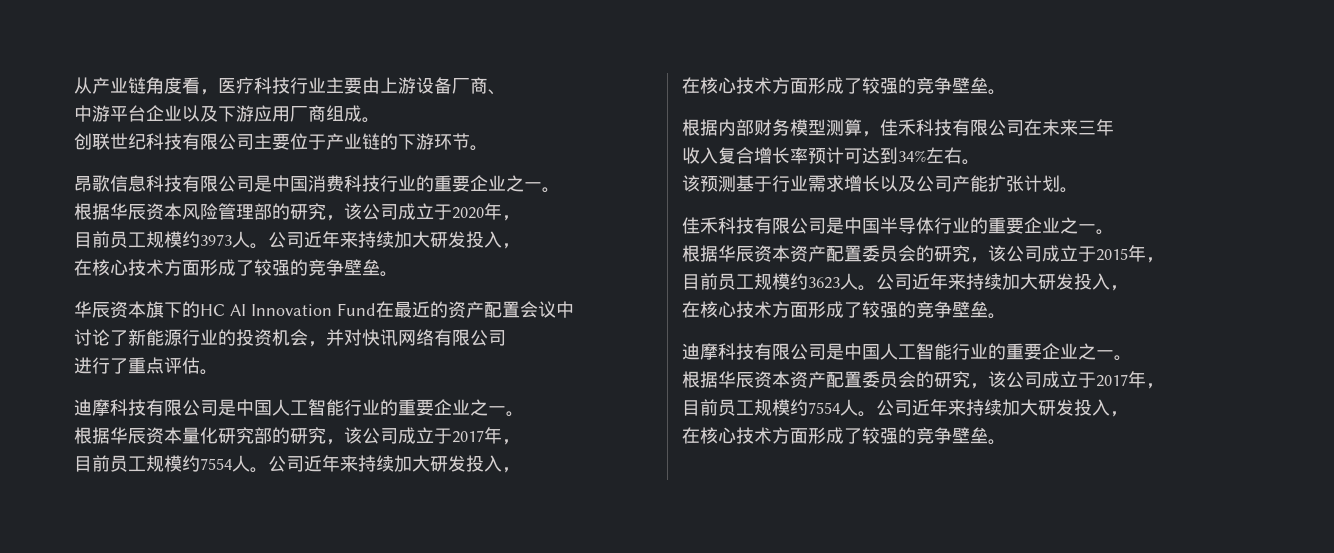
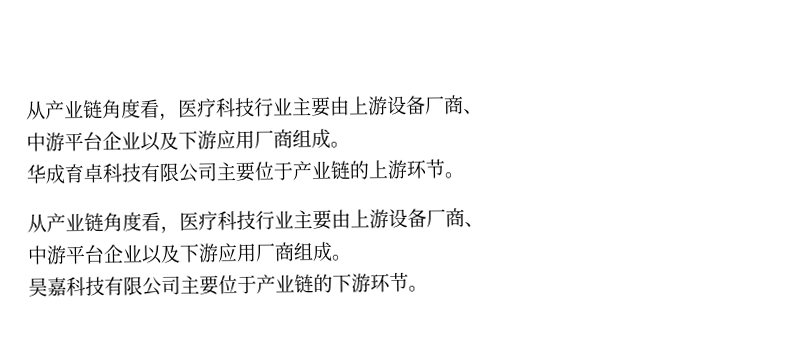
[74,133,146,150] 创联世纪 -> [26,158,465,185] [27,208,484,234] [27,241,352,265] [28,277,67,297] 华成育卓科技有限公司主要位于产业链的上游环节。 // 从产业链角度看，医疗科技行业主要由上游设备厂商、 // 中游平台企业以及下游应用厂商组成。 // 昊嘉
[74,175,560,193] [74,203,520,221] [74,231,520,249] [74,259,398,277] [74,301,574,318] [74,329,506,347] [74,357,218,375] [74,399,524,417] [74,427,520,445] [74,455,520,473] [682,77,1006,95] [682,119,1114,137] [682,147,980,165] [682,175,1078,193] [682,217,1114,235] [682,245,1164,263] [682,273,1128,291] [682,301,1006,319] [682,343,1132,361] [682,371,1164,389] [682,399,1128,417] [682,427,1006,445] // 昂歌信息科技有限公司是中国消费科技行业的重要企业之一。 // 根据华辰资本风险管理部的研究，该公司成立于2020年， // 目前员工规模约3973人。公司近年来持续加大研发投入， // 在核心技术方面形成了较强的竞争壁垒。 // 华辰资本旗下的HC AI Innovation Fund在最近的资产配置会议中 // 讨论了新能源行业的投资机会，并对快讯网络有限公司 // 进行了重点评估。 // 迪摩科技有限公司是中国人工智能行业的重要企业之一。 // 根据华辰资本量化研究部的研究，该公司成立于2017年， // 目前员工规模约7554人。公司近年来持续加大研发投入， // 在核心技术方面形成了较强的竞争壁垒。 // 根据内部财务模型测算，佳禾科技有限公司在未来三年 // 收入复合增长率预计可达到34%左右。 // 该预测基于行业需求增长以及公司产能扩张计划。 // 佳禾科技有限公司是中国半导体行业的重要企业之一。 // 根据华辰资本资产配置委员会的研究，该公司成立于2015年， // 目前员工规模约3623人。公司近年来持续加大研发投入， // 在核心技术方面形成了较强的竞争壁垒。 // 迪摩科技有限公司是中国人工智能行业的重要企业之一。 // 根据华辰资本资产配置委员会的研究，该公司成立于2017年， // 目前员工规模约7554人。公司近年来持续加大研发投入， // 在核心技术方面形成了较强的竞争壁垒。 -> (428, 288) none

